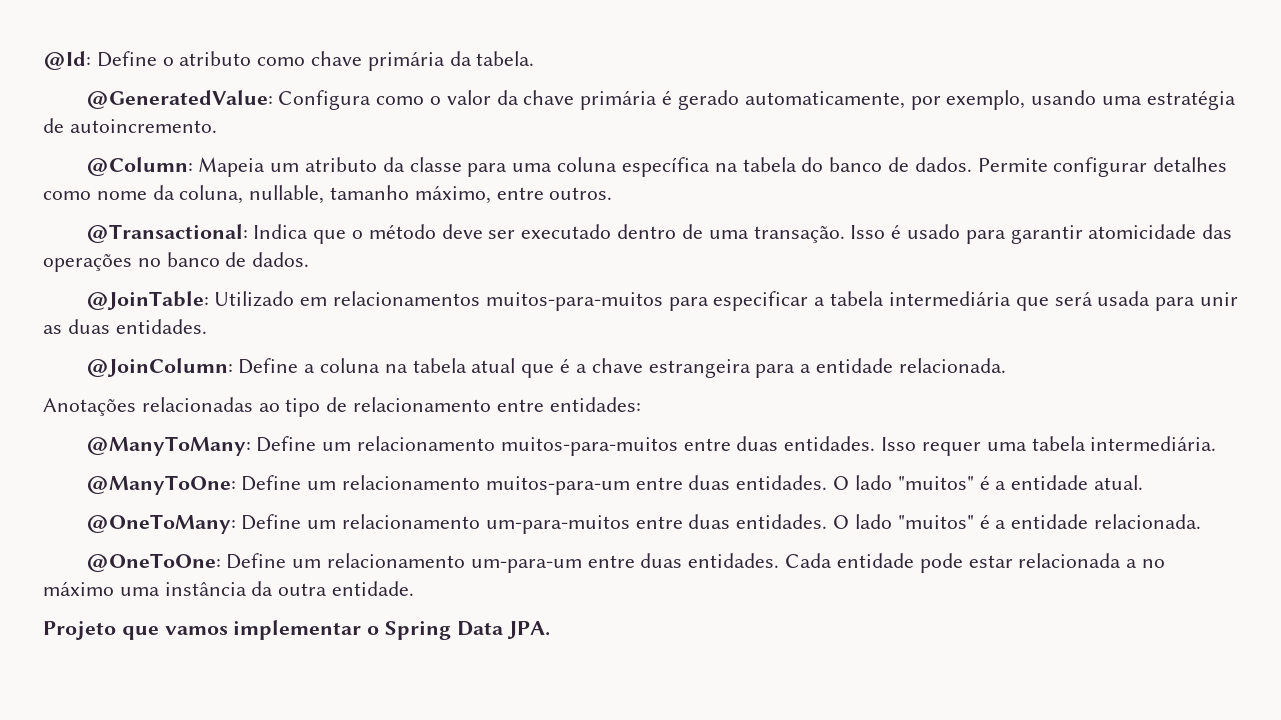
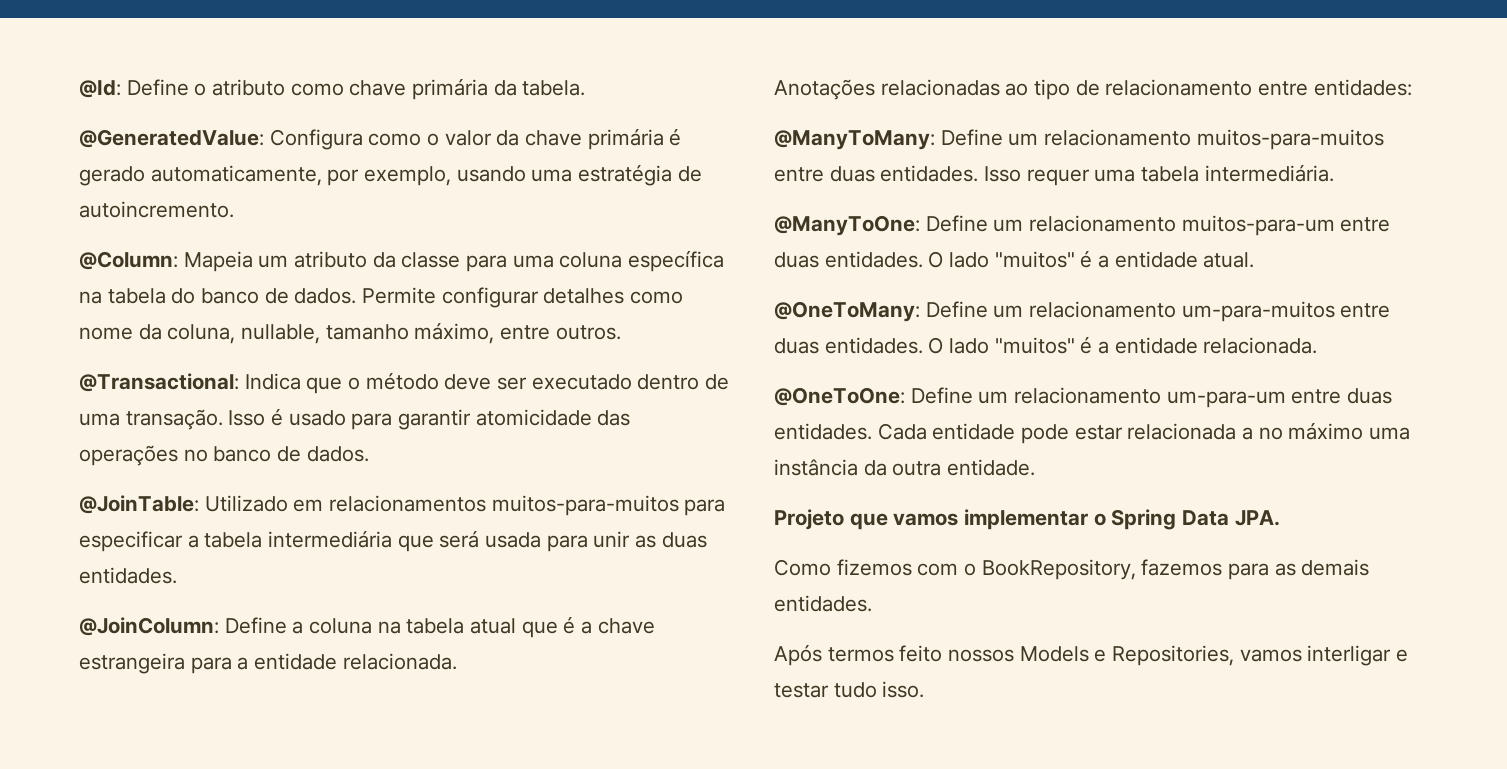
(550, 630) none -> [774,559,1370,580] [774,595,872,612] [774,644,1409,666] [774,681,925,698] // Como fizemos com o BookRepository, fazemos para as demais entidades. // Após termos feito nossos Models e Repositories, vamos interligar e testar tudo isso.

